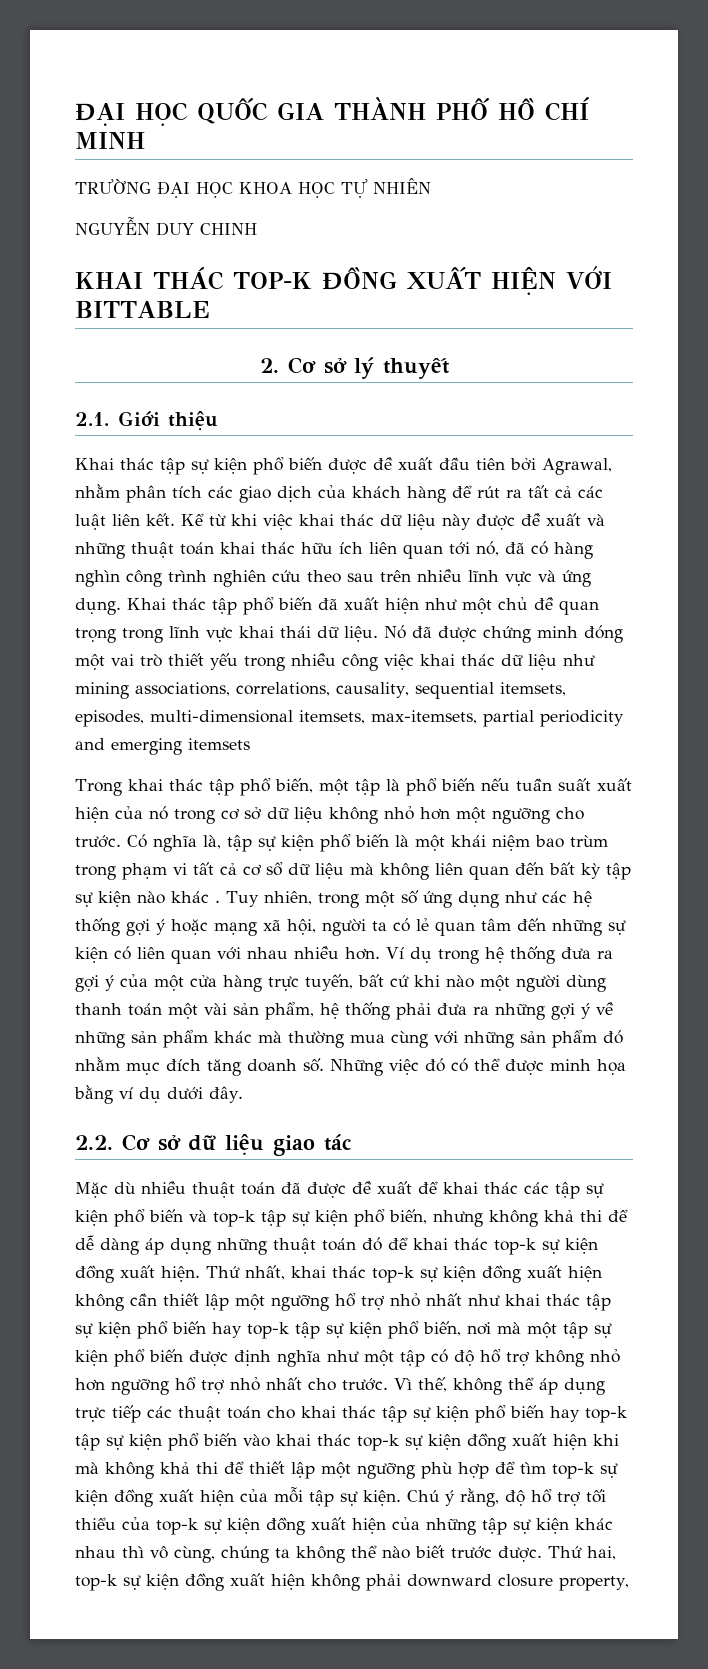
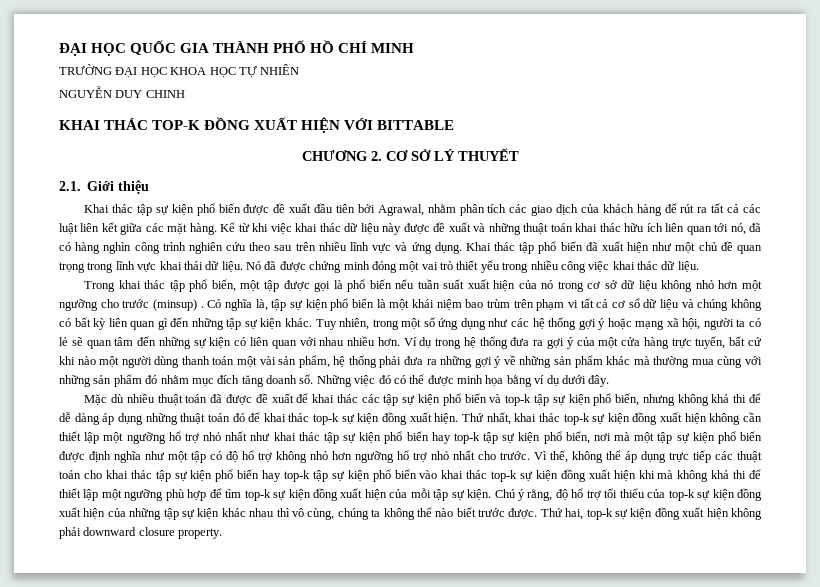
[259,357,450,379] 2. Cơ sở lý thuyết -> [301,148,519,161] CHƯƠNG 2. CƠ SỞ LÝ THUYẾT
[146,513,175,526] kết. -> [101,222,217,235] kết giữa các mặt hàng.
[528,654,595,670] [75,682,566,699] [75,710,624,727] [75,738,250,755] liệu như mining associations, correlations, causality, sequential itemsets, episodes, multi-dimensional itemsets, max-itemsets, partial periodicity and emerging itemsets -> [677,261,699,273] liệu.
(380, 787) none -> [283,280,331,292] được gọi
[75,835,121,848] trước. -> [122,299,204,311] trước (minsup) .
[75,865,116,880] trong -> [513,299,534,308] trên
[350,862,631,880] [75,891,220,907] mà không liên quan đến bất kỳ tập sự kiện nào khác . -> [681,299,762,311] [59,317,313,330] và chúng không có bất kỳ liên quan gì đến những tập sự kiện khác.
(429, 924) none -> [71,337,83,346] sẽ
[75,1134,352,1156] // 2.2. Cơ sở dữ liệu giao tác -> (610, 381) none
[559,1576,629,1591] property, -> [178,528,223,539] property.

